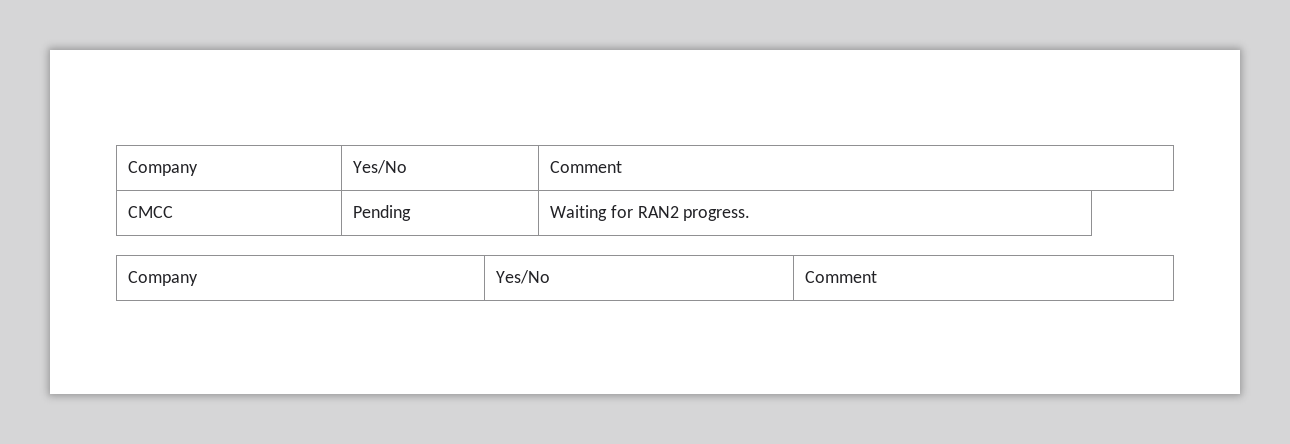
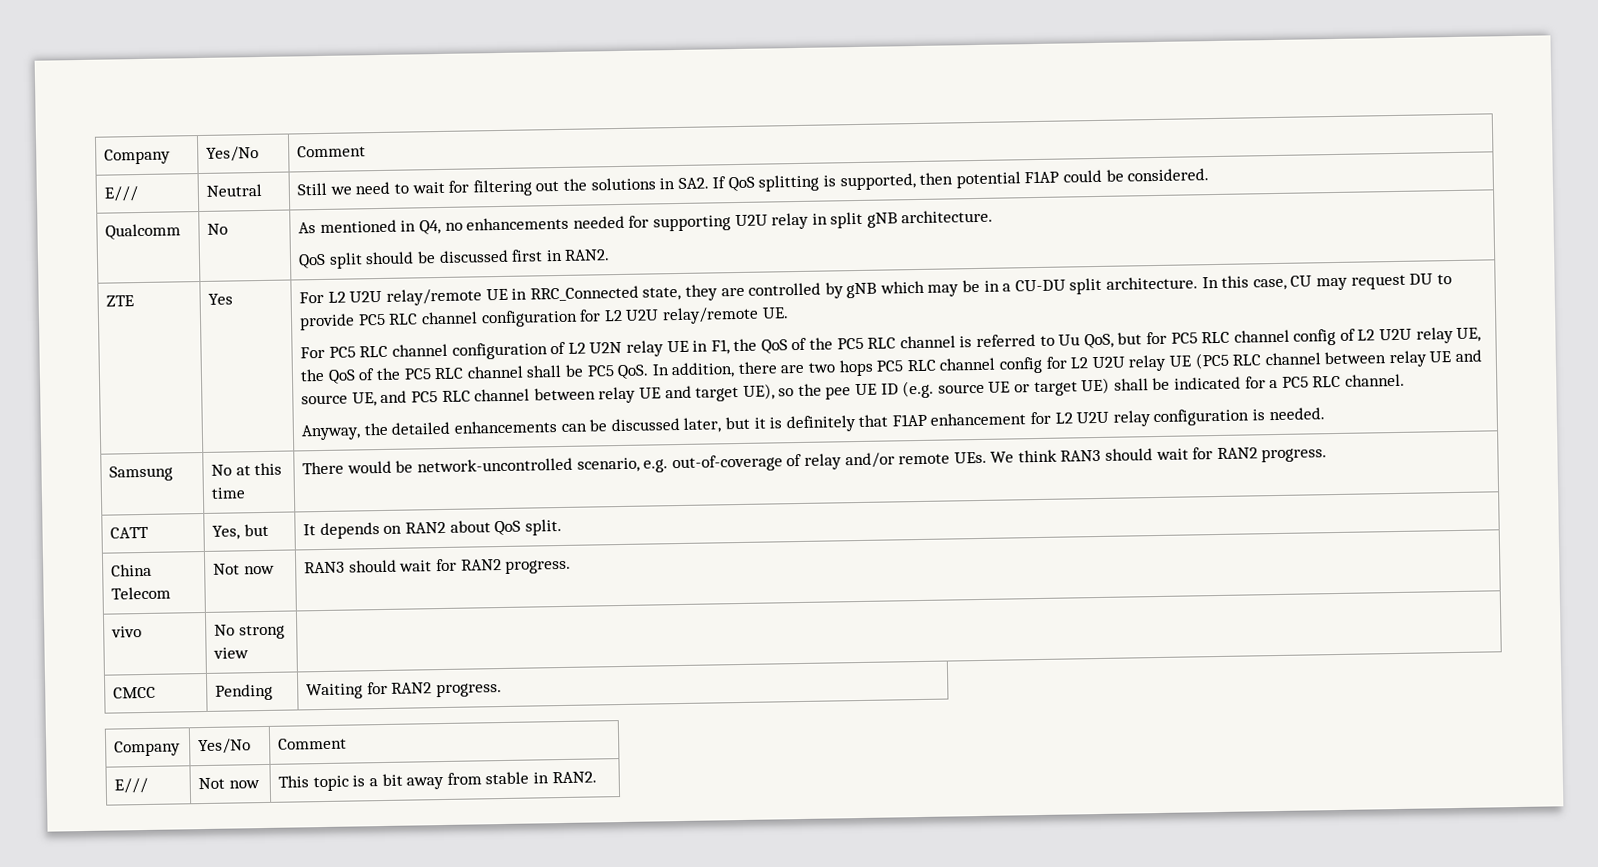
[127,161,198,176] [352,160,407,174] [549,161,622,173] Company | Yes/No | Comment -> [104,148,172,165] [206,146,260,162] [297,145,367,158] [104,186,140,202] [206,183,263,197] [297,168,1210,197] [105,223,182,240] [207,223,229,235] [298,209,994,235] [298,249,611,269] [106,295,135,307] [208,293,234,305] [299,273,1452,306] [299,306,789,331] [300,327,1482,360] [300,349,1483,384] [301,373,1405,407] [301,407,1325,441] [109,465,174,482] [211,462,283,476] [211,487,247,499] [302,447,1328,475] [110,526,150,539] [212,523,269,540] [303,518,562,540] [111,563,153,577] [111,586,172,600] [213,563,275,575] [304,558,572,574] [111,626,143,638] [214,624,285,640] [213,647,250,659] Company | Yes/No | Comment // E/// | Neutral | Still we need to wait for filtering out the solutions in SA2. If QoS splitting is supported, then potential F1AP could be considered. // Qualcomm | No | As mentioned in Q4, no enhancements needed for supporting U2U relay in split gNB architecture. // QoS split should be discussed first in RAN2. // ZTE | Yes | For L2 U2U relay/remote UE in RRC_Connected state, they are controlled by gNB which may be in a CU-DU split architecture. In this case, CU may request DU to provide PC5 RLC channel configuration for L2 U2U relay/remote UE. // For PC5 RLC channel configuration of L2 U2N relay UE in F1, the QoS of the PC5 RLC channel is referred to Uu QoS, but for PC5 RLC channel config of L2 U2U relay UE, the QoS of the PC5 RLC channel shall be PC5 QoS. In addition, there are two hops PC5 RLC channel config for L2 U2U relay UE (PC5 RLC channel between relay UE and source UE, and PC5 RLC channel between relay UE and target UE), so the pee UE ID (e.g. source UE or target UE) shall be indicated for a PC5 RLC channel. // Anyway, the detailed enhancements can be discussed later, but it is definitely that F1AP enhancement for L2 U2U relay configuration is needed. // Samsung | No at this time | There would be network-uncontrolled scenario, e.g. out-of-coverage of relay and/or remote UEs. We think RAN3 should wait for RAN2 progress. // CATT | Yes, but | It depends on RAN2 about QoS split. // China Telecom | Not now | RAN3 should wait for RAN2 progress. // vivo | No strong view |
(877, 277) none -> [114,777,149,794] [198,777,260,790] [278,771,597,792] // E/// | Not now | This topic is a bit away from stable in RAN2.

